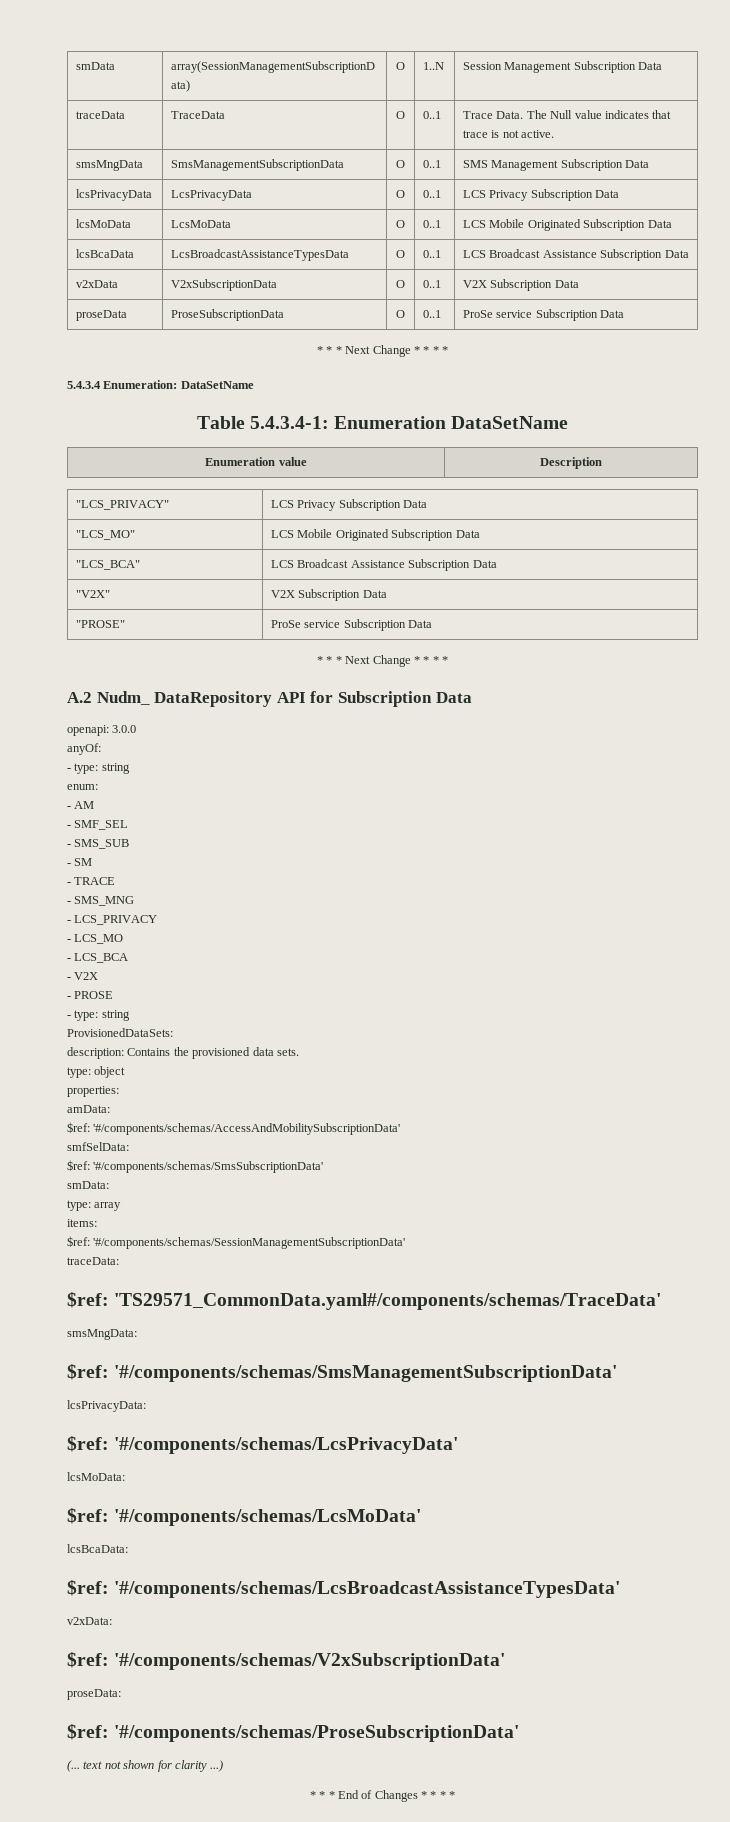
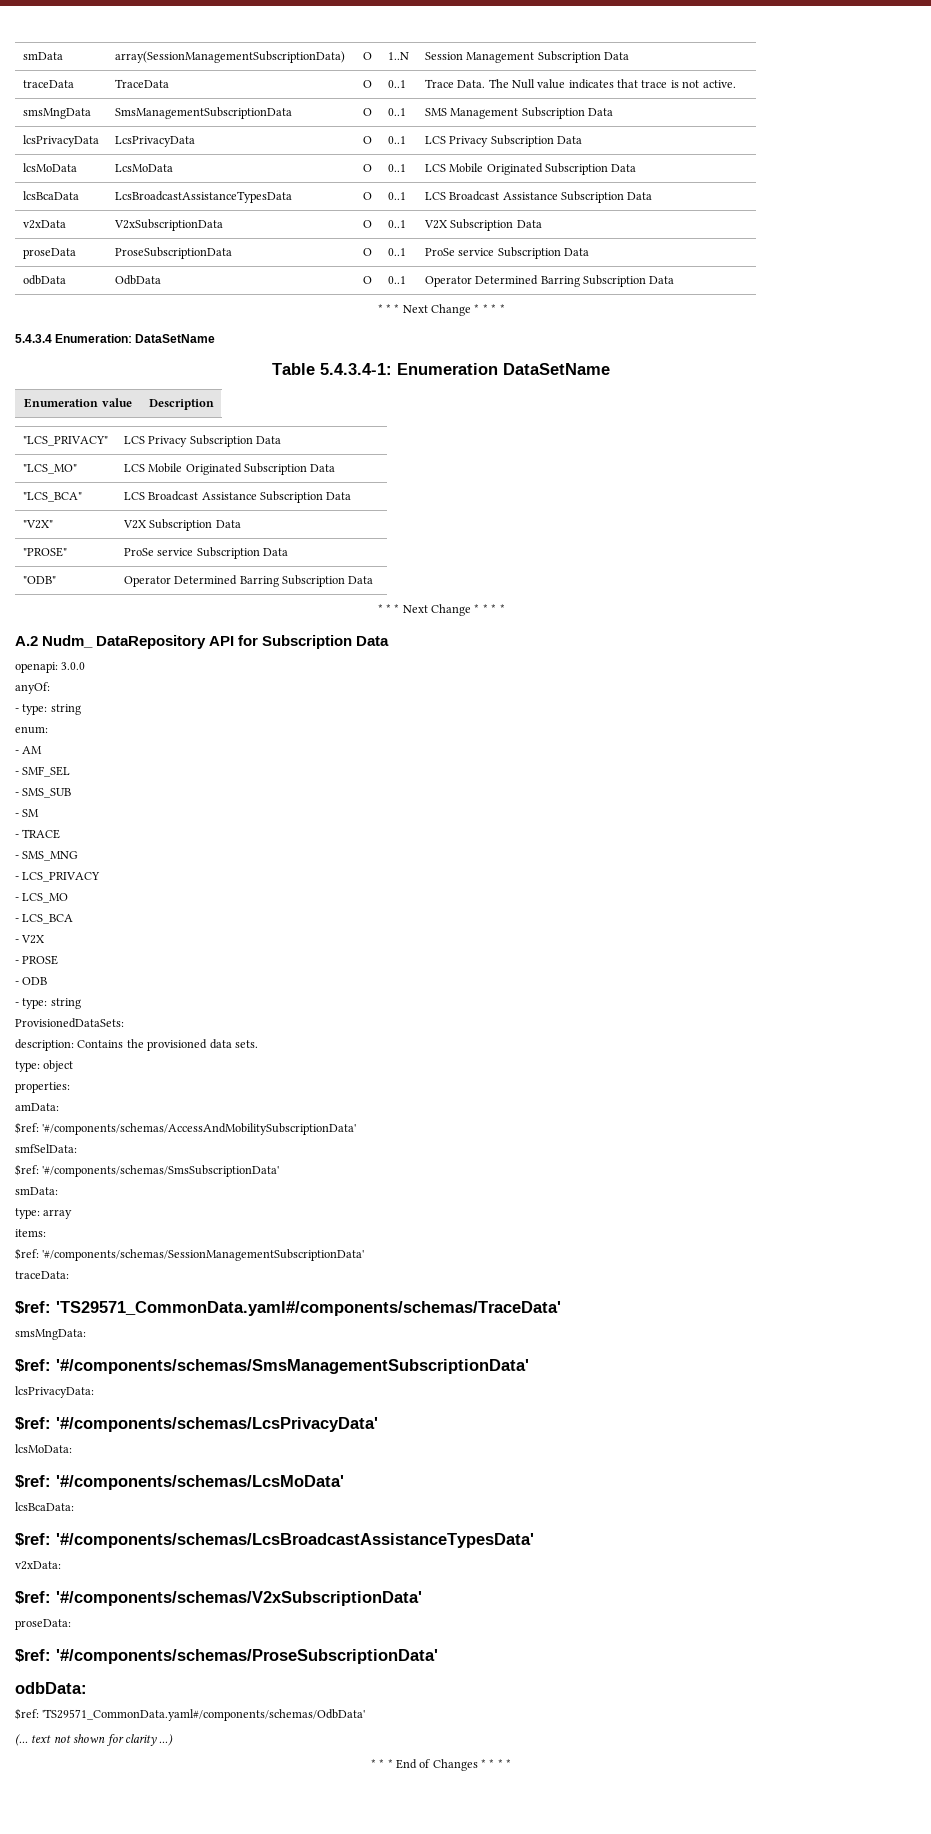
(625, 314) none -> [22,275,66,285] [114,275,161,285] [363,276,372,284] [387,276,406,284] [424,275,675,287] // odbData | OdbData | O | 0..1 | Operator Determined Barring Subscription Data
(433, 624) none -> [22,576,56,584] [123,575,374,587] // "ODB" | Operator Determined Barring Subscription Data
(114, 995) none -> [15,977,48,985] // - ODB
(520, 1733) none -> [15,1682,87,1694] [15,1708,366,1721] // odbData: // $ref: 'TS29571_CommonData.yaml#/components/schemas/OdbData'

